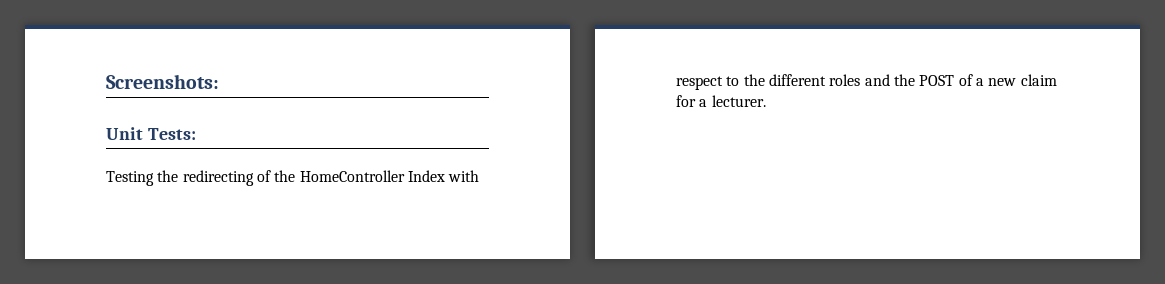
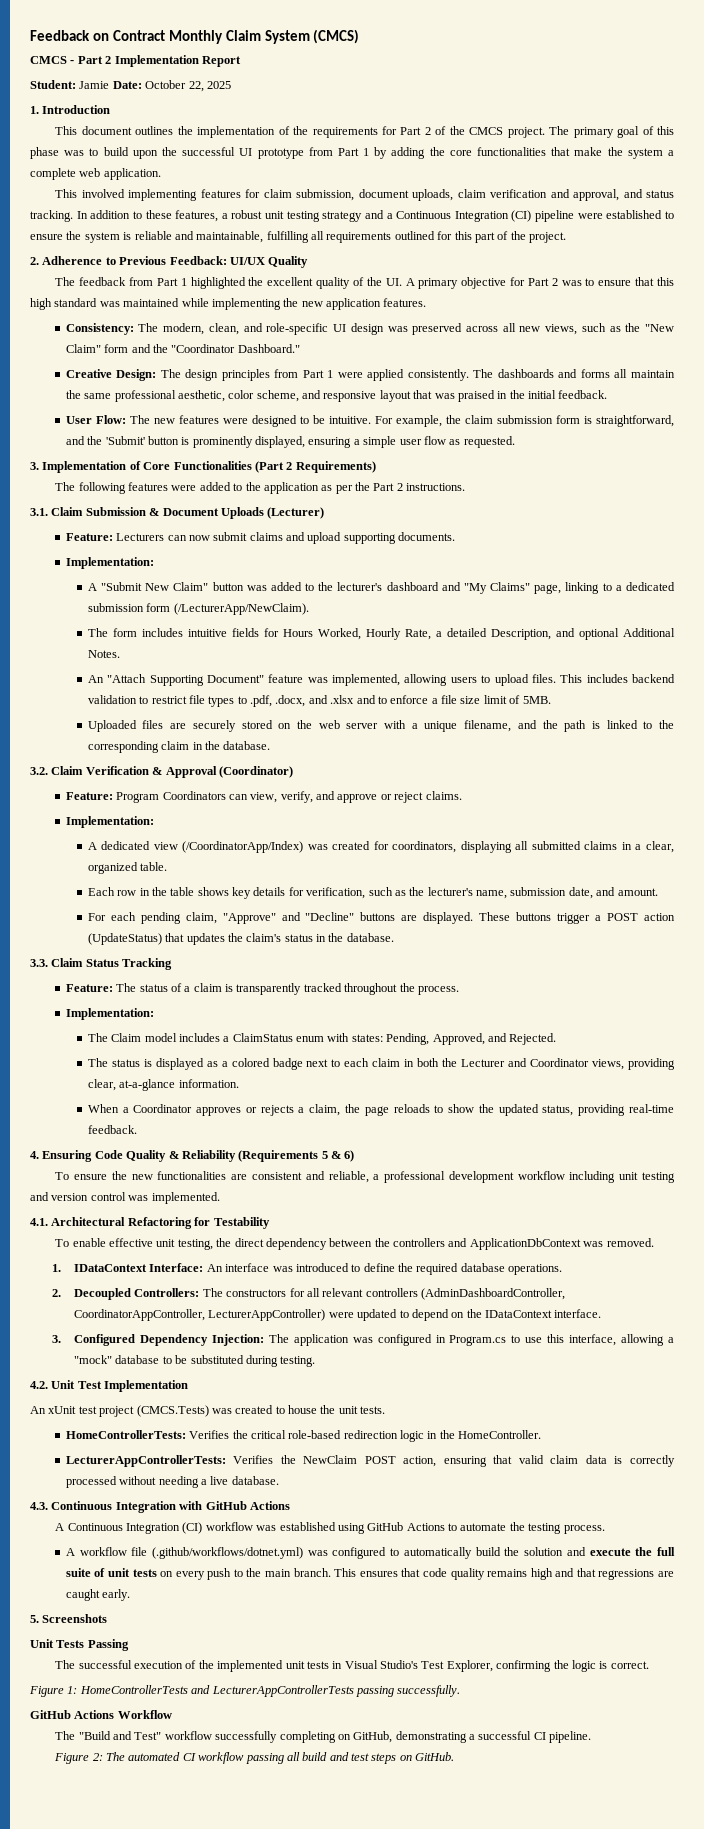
[106,74,219,89] [106,127,196,140] [106,170,480,186] [676,74,1057,90] [676,95,766,107] Screenshots: // Unit Tests: // Testing the redirecting of the HomeController Index with respect to the different roles and the POST of a new claim for a lecturer. -> [30,29,360,44] [30,55,241,67] [30,80,231,92] [30,105,111,114] [55,126,675,138] [30,147,674,159] [30,168,161,180] [55,189,674,201] [30,210,675,222] [30,231,566,243] [30,256,309,268] [55,277,674,289] [30,298,427,310] [65,323,674,335] [65,344,300,353] [65,369,675,381] [65,390,608,402] [65,415,674,427] [65,436,515,448] [30,461,376,473] [55,482,466,494] [30,507,325,519] [65,532,456,544] [65,557,154,569] [87,582,675,594] [87,603,309,615] [87,628,675,640] [87,650,120,658] [87,674,676,686] [87,695,551,707] [87,720,674,732] [87,741,271,753] [30,766,293,778] [65,791,462,803] [65,816,154,828] [87,841,675,853] [87,862,168,874] [87,887,658,899] [87,912,675,924] [87,933,394,945] [30,958,173,970] [65,983,459,995] [65,1008,154,1020] [87,1033,557,1045] [87,1058,675,1070] [87,1079,239,1091] [87,1104,674,1116] [87,1125,137,1134] [30,1150,355,1162] [55,1171,675,1183] [30,1192,220,1204] [30,1217,270,1229] [55,1238,654,1250] [52,1263,563,1275] [52,1288,566,1300] [74,1309,602,1321] [52,1334,674,1346] [74,1355,316,1367] [30,1380,189,1392] [30,1405,386,1417] [65,1430,542,1442] [65,1455,675,1467] [65,1476,279,1488] [30,1501,290,1513] [55,1522,605,1534] [65,1547,675,1559] [65,1568,674,1580] [65,1589,131,1601] [30,1614,108,1623] [30,1639,129,1651] [55,1660,649,1672] [29,1685,461,1697] [30,1710,172,1719] [55,1731,592,1743] [54,1752,455,1764] Feedback on Contract Monthly Claim System (CMCS) // CMCS - Part 2 Implementation Report // Student: Jamie Date: October 22, 2025 // 1. Introduction // This document outlines the implementation of the requirements for Part 2 of the CMCS project. The primary goal of this phase was to build upon the successful UI prototype from Part 1 by adding the core functionalities that make the system a complete web application. // This involved implementing features for claim submission, document uploads, claim verification and approval, and status tracking. In addition to these features, a robust unit testing strategy and a Continuous Integration (CI) pipeline were established to ensure the system is reliable and maintainable, fulfilling all requirements outlined for this part of the project. // 2. Adherence to Previous Feedback: UI/UX Quality // The feedback from Part 1 highlighted the excellent quality of the UI. A primary objective for Part 2 was to ensure that this high standard was maintained while implementing the new application features. // Consistency: The modern, clean, and role-specific UI design was preserved across all new views, such as the "New Claim" form and the "Coordinator Dashboard." // Creative Design: The design principles from Part 1 were applied consistently. The dashboards and forms all maintain the same professional aesthetic, color scheme, and responsive layout that was praised in the initial feedback. // User Flow: The new features were designed to be intuitive. For example, the claim submission form is straightforward, and the 'Submit' button is prominently displayed, ensuring a simple user flow as requested. // 3. Implementation of Core Functionalities (Part 2 Requirements) // The following features were added to the application as per the Part 2 instructions. // 3.1. Claim Submission & Document Uploads (Lecturer) // Feature: Lecturers can now submit claims and upload supporting documents. // Implementation: // A "Submit New Claim" button was added to the lecturer's dashboard and "My Claims" page, linking to a dedicated submission form (/LecturerApp/NewClaim). // The form includes intuitive fields for Hours Worked, Hourly Rate, a detailed Description, and optional Additional Notes. // An "Attach Supporting Document" feature was implemented, allowing users to upload files. This includes backend validation to restrict file types to .pdf, .docx, and .xlsx and to enforce a file size limit of 5MB. // Uploaded files are securely stored on the web server with a unique filename, and the path is linked to the corresponding claim in the database. // 3.2. Claim Verification & Approval (Coordinator) // Feature: Program Coordinators can view, verify, and approve or reject claims. // Implementation: // A dedicated view (/CoordinatorApp/Index) was created for coordinators, displaying all submitted claims in a clear, organized table. // Each row in the table shows key details for verification, such as the lecturer's name, submission date, and amount. // For each pending claim, "Approve" and "Decline" buttons are displayed. These buttons trigger a POST action (UpdateStatus) that updates the claim's status in the database. // 3.3. Claim Status Tracking // Feature: The status of a claim is transparently tracked throughout the process. // Implementation: // The Claim model includes a ClaimStatus enum with states: Pending, Approved, and Rejected. // The status is displayed as a colored badge next to each claim in both the Lecturer and Coordinator views, providing clear, at-a-glance information. // When a Coordinator approves or rejects a claim, the page reloads to show the updated status, providing real-time feedback. // 4. Ensuring Code Quality & Reliability (Requirements 5 & 6) // To ensure the new functionalities are consistent and reliable, a professional development workflow including unit testing and version control was implemented. // 4.1. Architectural Refactoring for Testability // To enable effective unit testing, the direct dependency between the controllers and ApplicationDbContext was removed. // 1. IDataContext Interface: An interface was introduced to define the required database operations. // 2. Decoupled Controllers: The constructors for all relevant controllers (AdminDashboardController, CoordinatorAppController, LecturerAppController) were updated to depend on the IDataContext interface. // 3. Configured Dependency Injection: The application was configured in Program.cs to use this interface, allowing a "mock" database to be substituted during testing. // 4.2. Unit Test Implementation // An xUnit test project (CMCS.Tests) was created to house the unit tests. // HomeControllerTests: Verifies the critical role-based redirection logic in the HomeController. // LecturerAppControllerTests: Verifies the NewClaim POST action, ensuring that valid claim data is correctly processed without needing a live database. // 4.3. Continuous Integration with GitHub Actions // A Continuous Integration (CI) workflow was established using GitHub Actions to automate the testing process. // A workflow file (.github/workflows/dotnet.yml) was configured to automatically build the solution and execute the full suite of unit tests on every push to the main branch. This ensures that code quality remains high and that regressions are caught early. // 5. Screenshots // Unit Tests Passing // The successful execution of the implemented unit tests in Visual Studio's Test Explorer, confirming the logic is correct. // Figure 1: HomeControllerTests and LecturerAppControllerTests passing successfully. // GitHub Actions Workflow // The "Build and Test" workflow successfully completing on GitHub, demonstrating a successful CI pipeline. // Figure 2: The automated CI workflow passing all build and test steps on GitHub.

